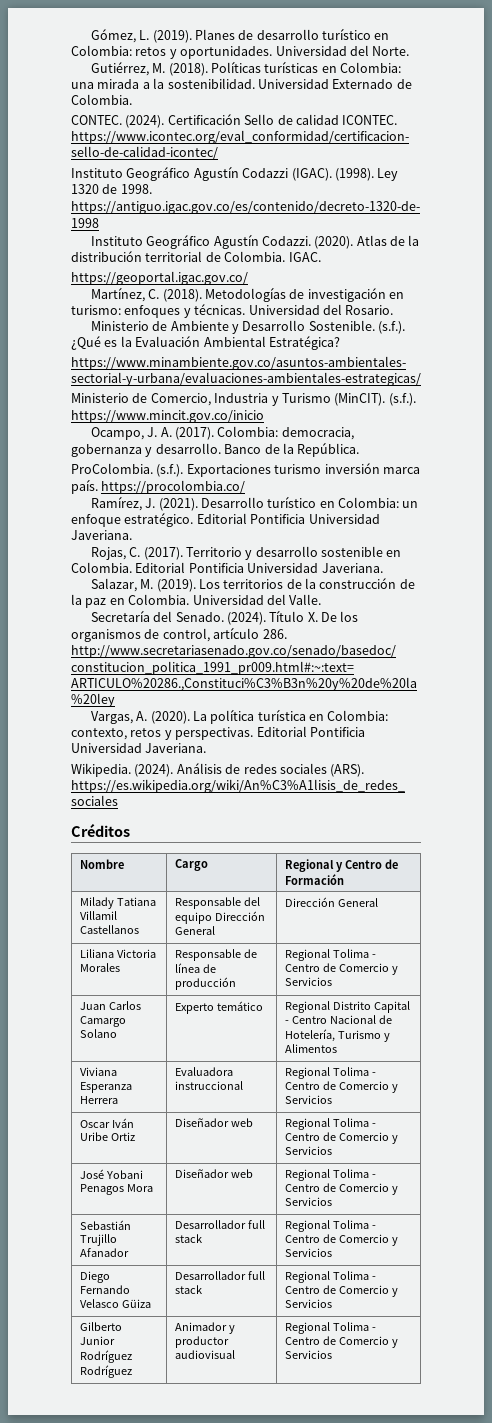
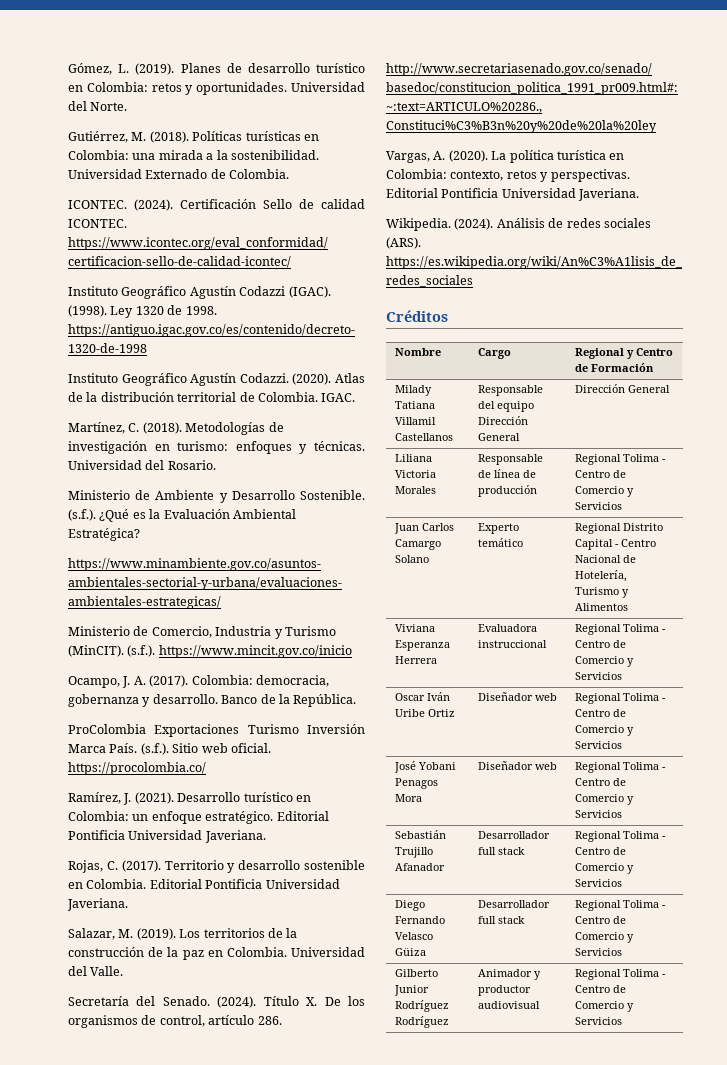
[71,115,122,125] CONTEC. -> [68,200,127,209] ICONTEC.
[71,271,248,285] // https://geoportal.igac.gov.co/ -> (356, 397) none
[71,463,420,477] [71,479,98,494] ProColombia. (s.f.). Exportaciones turismo inversión marca país. -> [68,724,365,737] [68,743,271,755] ProColombia Exportaciones Turismo Inversión Marca País. (s.f.). Sitio web oficial.

